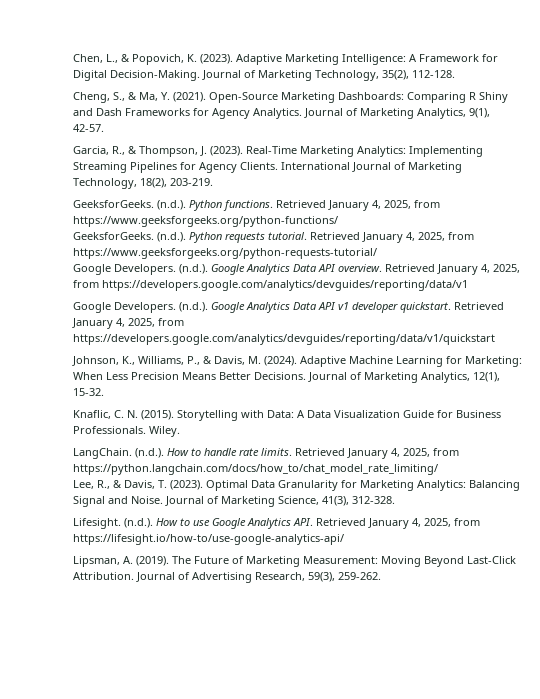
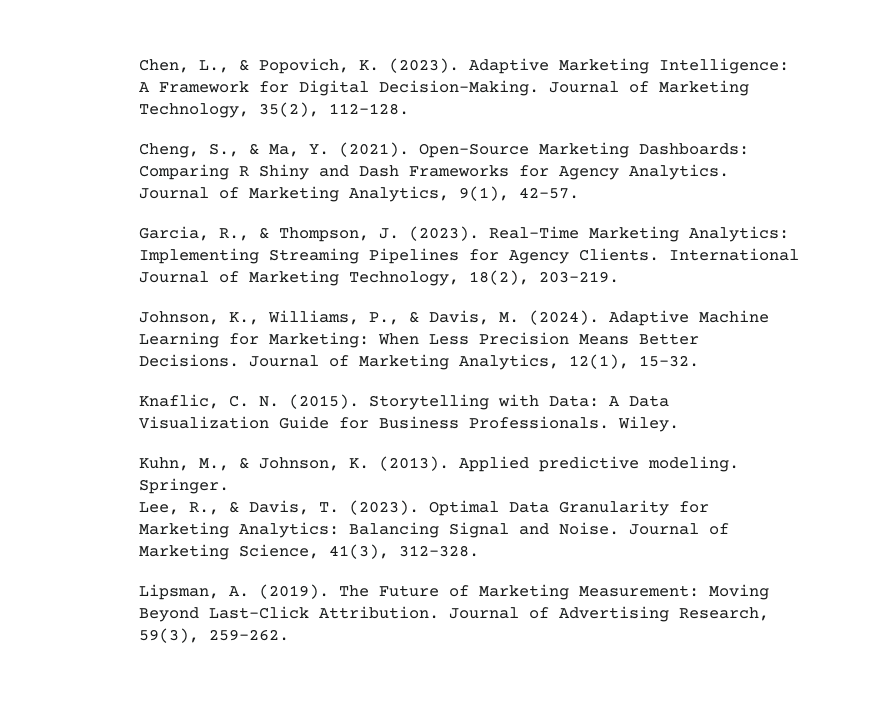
[73,200,441,211] [73,216,339,227] [73,232,475,243] [73,248,378,259] [73,264,521,275] [73,280,469,291] [73,302,505,313] [72,318,185,329] [73,334,496,345] // GeeksforGeeks. (n.d.). Python functions. Retrieved January 4, 2025, from https://www.geeksforgeeks.org/python-functions/ // GeeksforGeeks. (n.d.). Python requests tutorial. Retrieved January 4, 2025, from https://www.geeksforgeeks.org/python-requests-tutorial/ // Google Developers. (n.d.). Google Analytics Data API overview. Retrieved January 4, 2025, from https://developers.google.com/analytics/devguides/reporting/data/v1 // Google Developers. (n.d.). Google Analytics Data API v1 developer quickstart. Retrieved January 4, 2025, from https://developers.google.com/analytics/devguides/reporting/data/v1/quickstart -> (619, 277) none
[73,448,460,459] [73,464,439,475] LangChain. (n.d.). How to handle rate limits. Retrieved January 4, 2025, from https://python.langchain.com/docs/how_to/chat_model_rate_limiting/ -> [138,456,739,472] [138,478,229,494] Kuhn, M., & Johnson, K. (2013). Applied predictive modeling. Springer.
[73,518,481,529] [73,534,345,545] // Lifesight. (n.d.). How to use Google Analytics API. Retrieved January 4, 2025, from https://lifesight.io/how-to/use-google-analytics-api/ -> (479, 551) none

